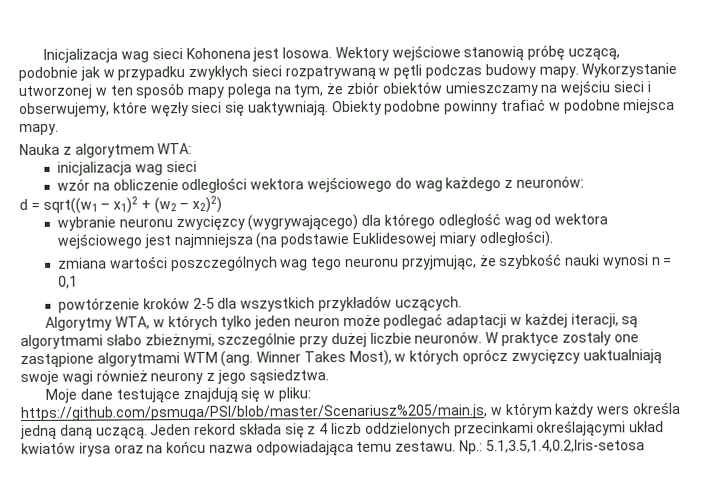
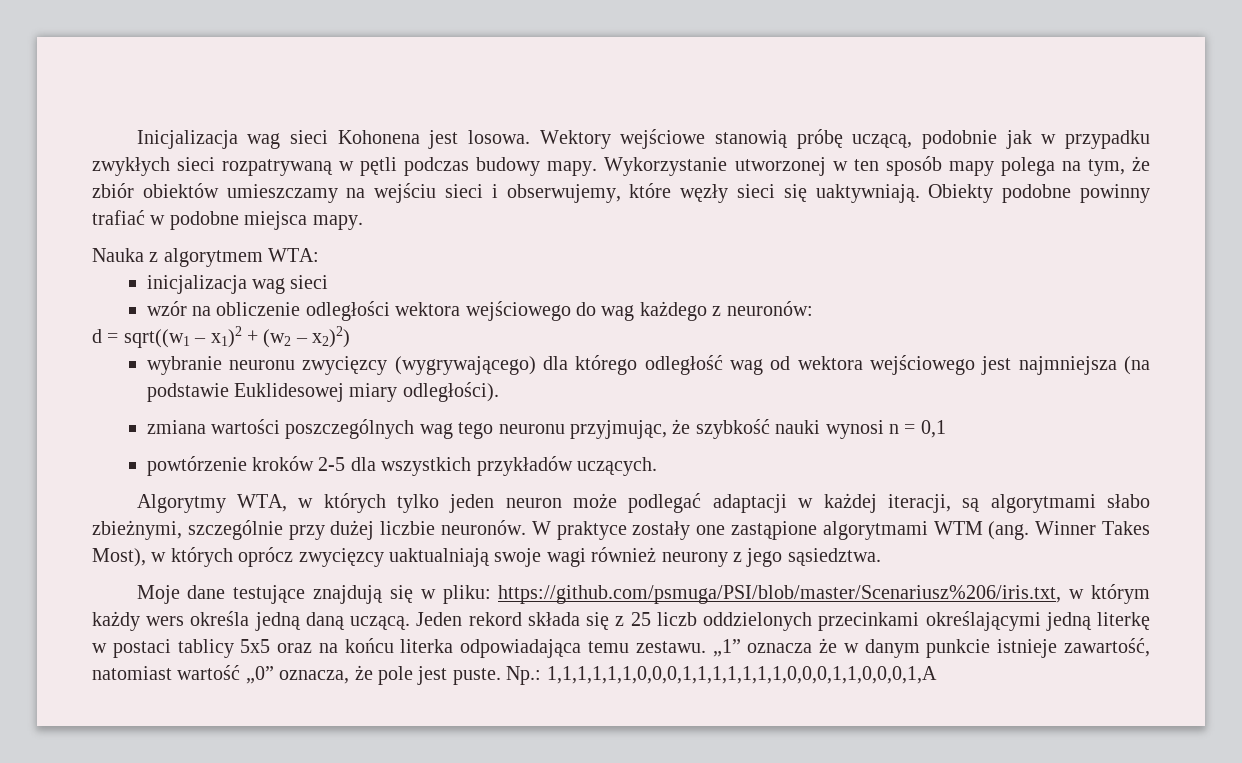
[20,404,488,422] https://github.com/psmuga/PSI/blob/master/Scenariusz%205/main.js, -> [498,585,1062,604] https://github.com/psmuga/PSI/blob/master/Scenariusz%206/iris.txt,
[319,423,329,435] 4 -> [630,612,651,626] 25
[629,421,665,433] [21,441,111,457] układ kwiatów irysa -> [1045,612,1151,631] [92,639,271,658] jedną literkę w postaci tablicy 5x5
[208,444,253,453] nazwa -> [400,639,454,653] literka
[459,439,645,455] Np.: 5.1,3.5,1.4,0.2,Iris-setosa -> [712,638,1151,658] [92,665,937,685] „1” oznacza że w danym punkcie istnieje zawartość, natomiast wartość „0” oznacza, że pole jest puste. Np.: 1,1,1,1,1,1,0,0,0,1,1,1,1,1,1,1,0,0,0,1,1,0,0,0,1,A

